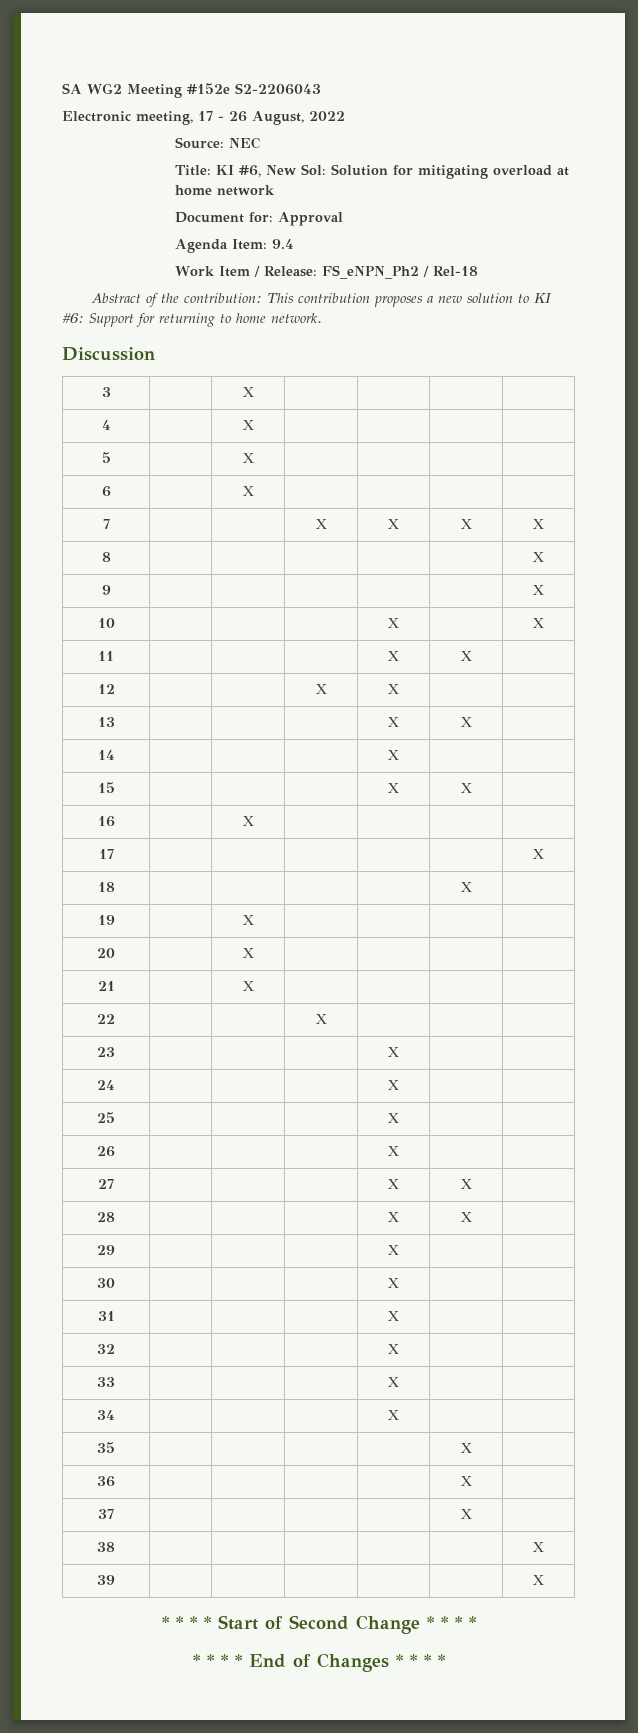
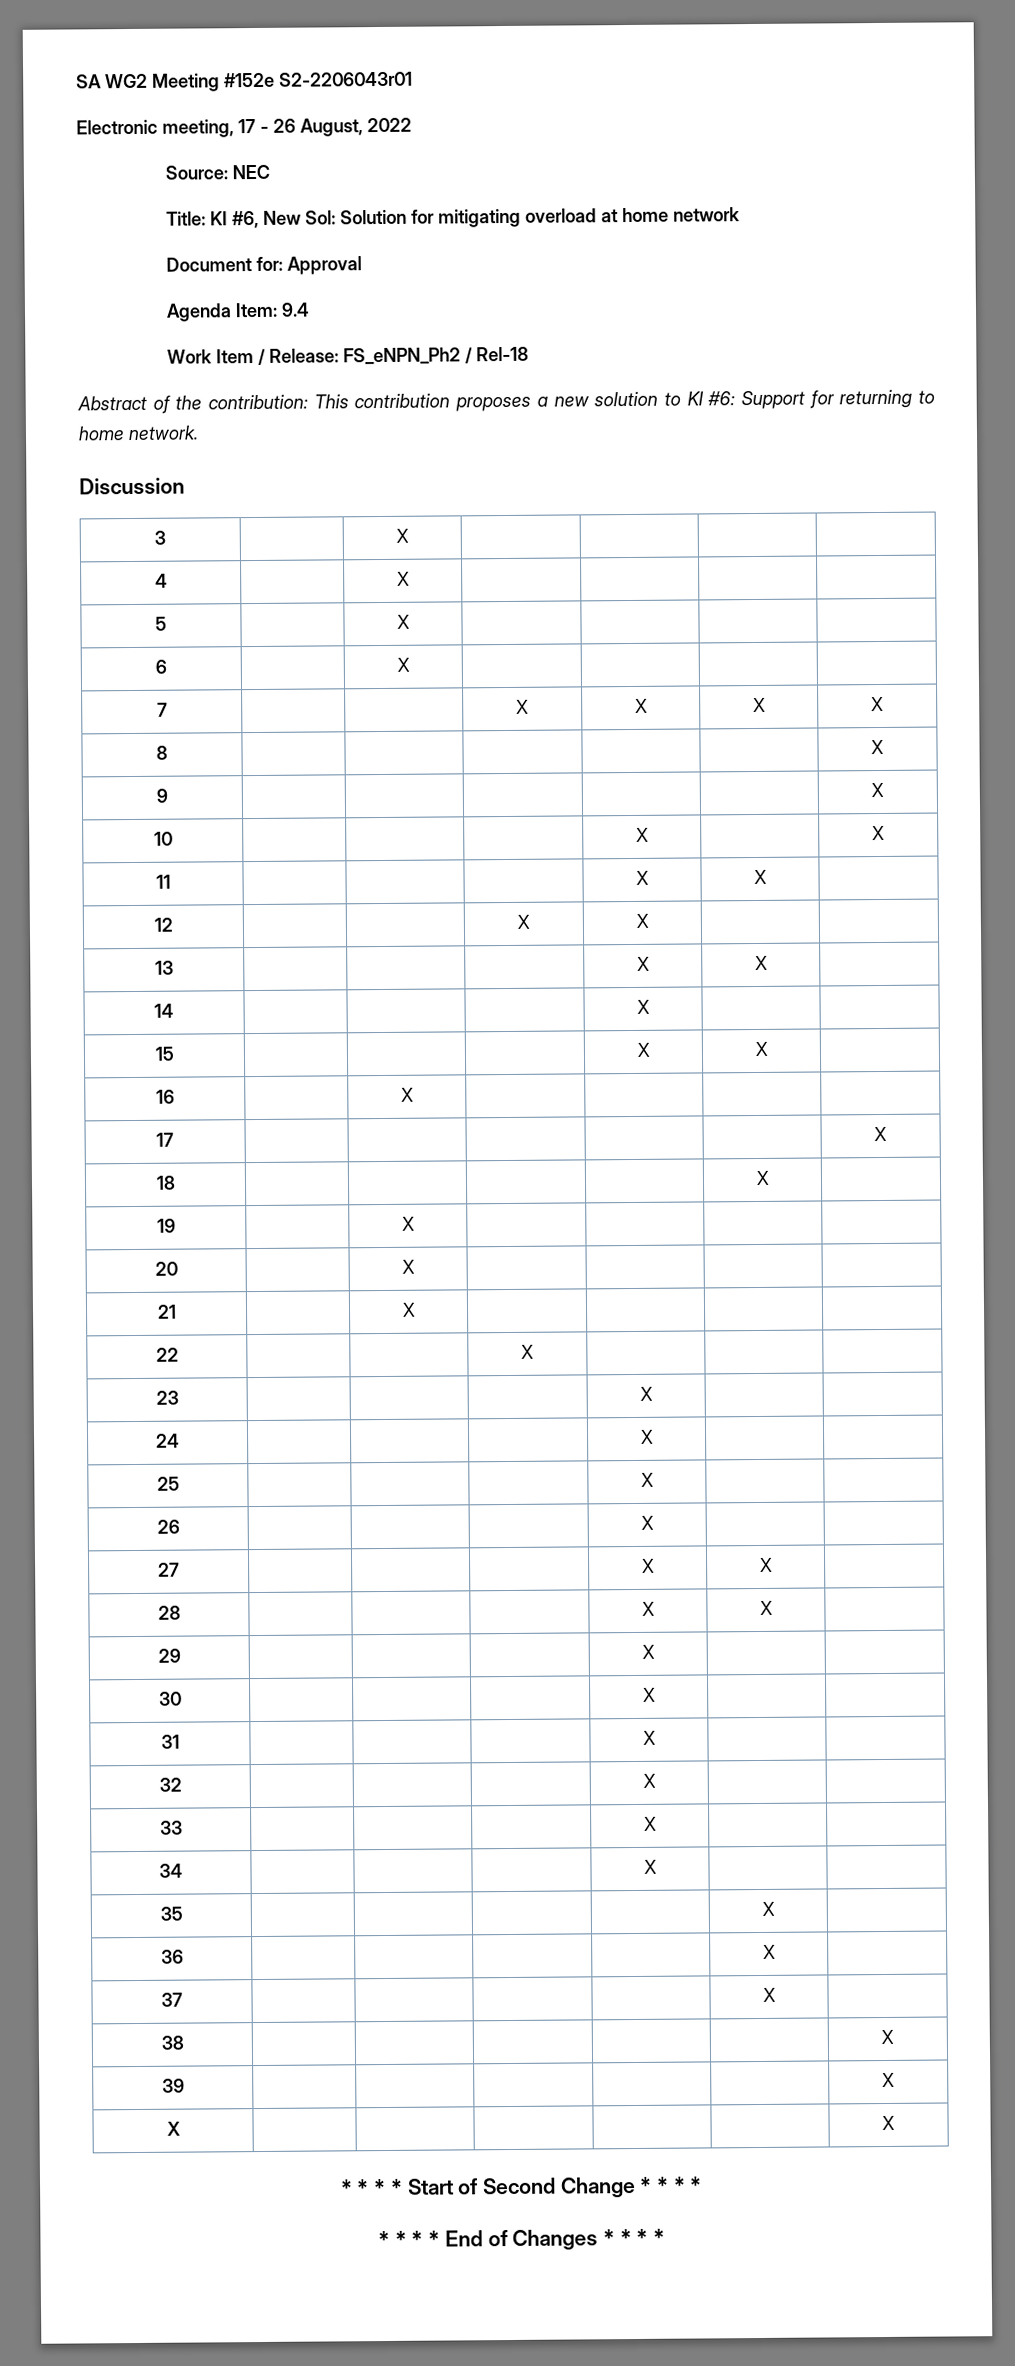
[235,83,321,95] S2-2206043 -> [279,71,413,87] S2-2206043r01
(544, 1580) none -> [166,2121,181,2136] [882,2115,895,2131] // X | | | | | | X

